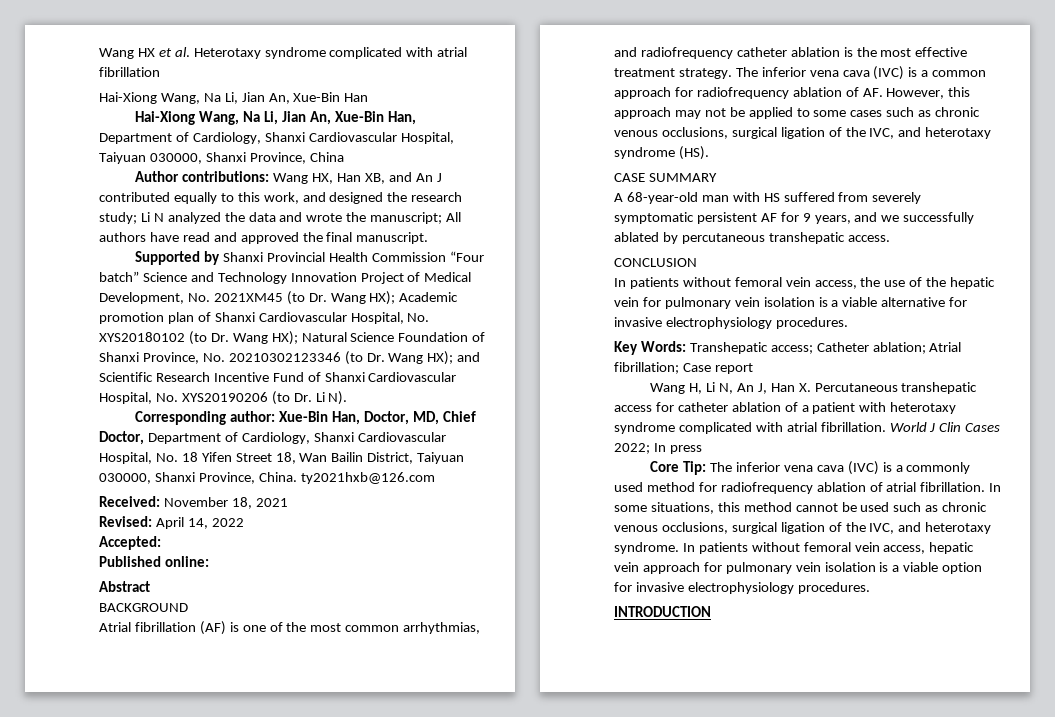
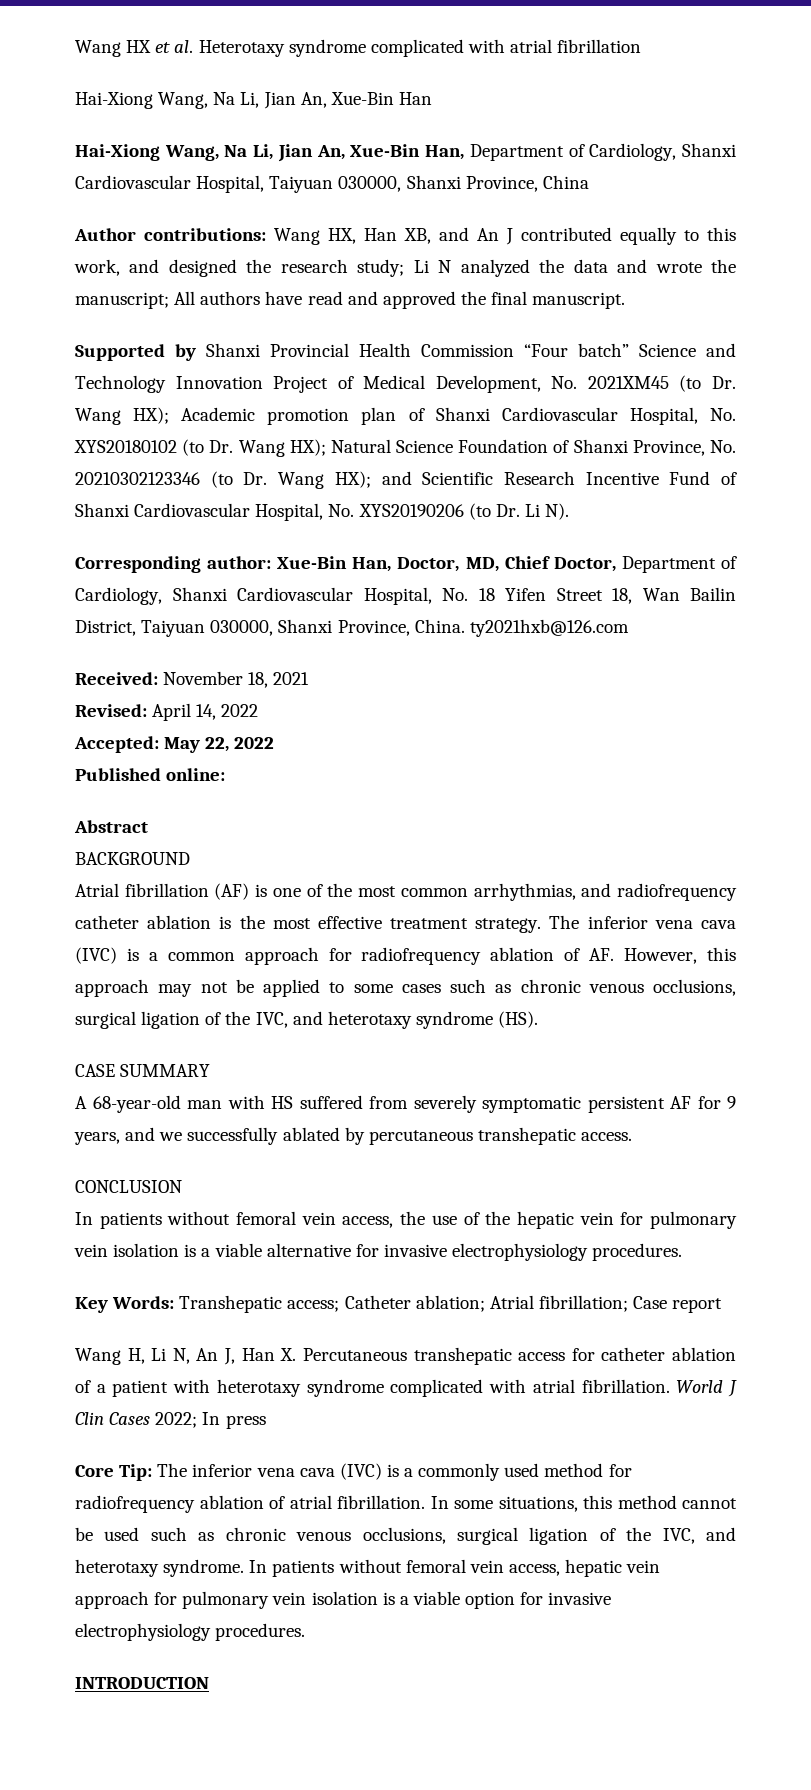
(161, 543) none -> [164,737,275,753] May 22, 2022

